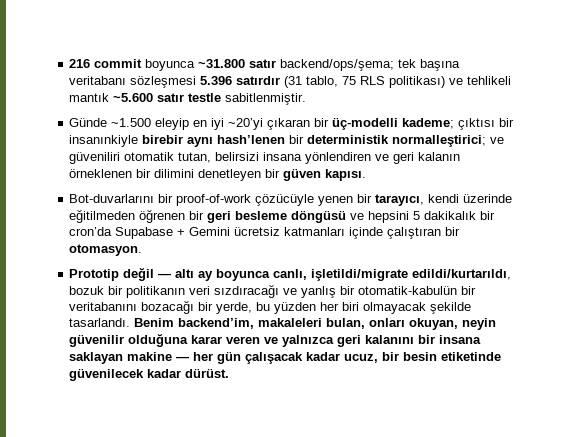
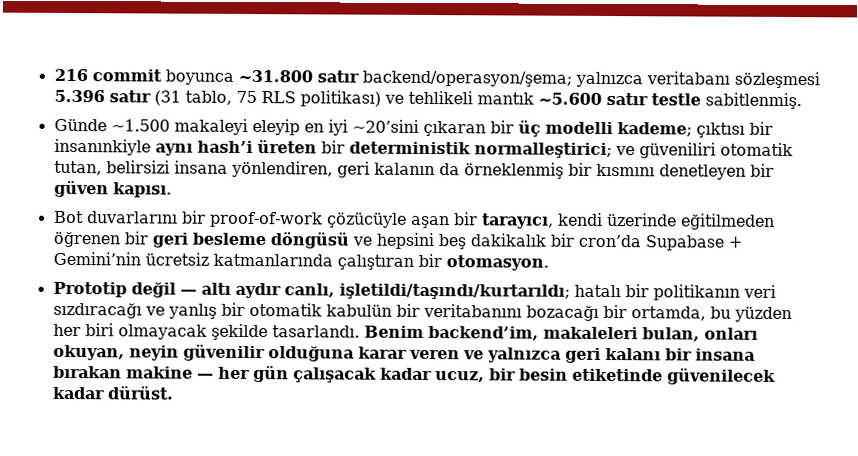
[280,59,461,71] backend/ops/şema; tek başına -> [361,70,643,88] backend/operasyon/şema; yalnızca
[236,76,281,85] satırdır -> [108,90,151,103] satır
[225,93,307,105] sabitlenmiştir. -> [704,92,802,110] sabitlenmiş.
(152, 122) none -> [173,118,248,135] makaleyi
[228,118,264,130] ~20’yi -> [351,119,419,133] ~20’sini
[332,117,399,130] üç-modelli -> [517,120,613,137] üç modelli
[142,135,286,147] birebir aynı hash’lenen -> [154,140,317,156] aynı hash’i üreten
[305,152,461,164] [69,169,195,178] yönlendiren ve geri kalanın örneklenen bir dilimini -> [230,160,655,179] yönlendiren, geri kalanın da örneklenmiş bir kısmını
[69,194,155,203] Bot-duvarlarını -> [53,210,178,224] Bot duvarlarını
[318,196,354,206] yenen -> [410,215,450,229] aşan
[413,211,421,220] 5 -> [437,234,466,250] beş
[189,227,384,239] Gemini ücretsiz katmanları içinde -> [52,251,333,267] Gemini’nin ücretsiz katmanlarında
[198,269,512,281] [69,286,105,295] ay boyunca canlı, işletildi/migrate edildi/kurtarıldı, bozuk -> [234,282,621,300] aydır canlı, işletildi/taşındı/kurtarıldı; hatalı
[358,286,458,295] otomatik-kabulün -> [248,302,392,317] otomatik kabulün
[216,302,253,314] yerde, -> [630,306,706,321] ortamda,
[365,335,415,344] kalanını -> [604,347,661,361] kalanı
[69,352,124,364] saklayan -> [52,365,122,379] bırakan

